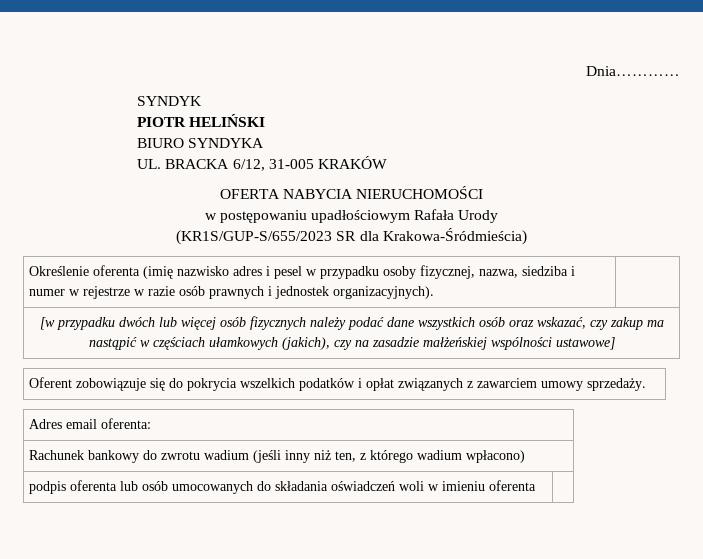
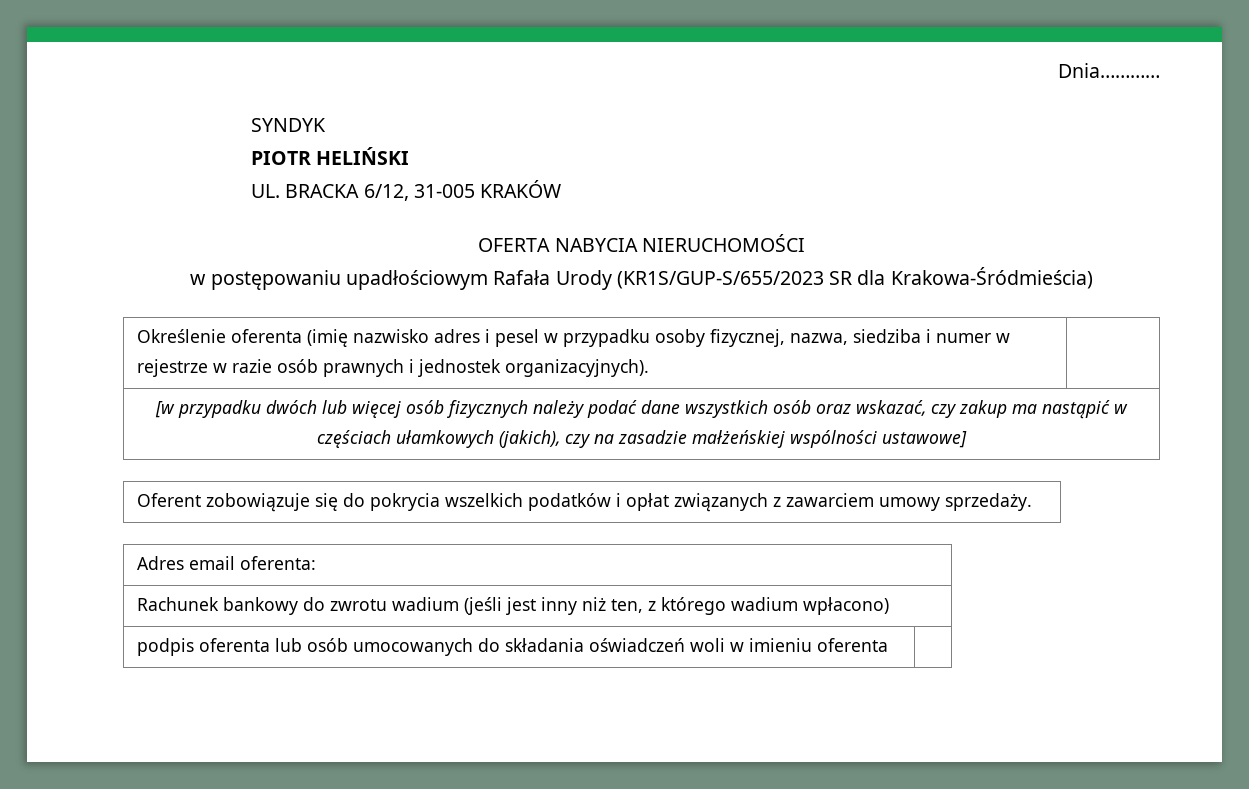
[137,138,265,148] // BIURO SYNDYKA -> (410, 156) none
(499, 216) // -> (612, 280) none
(282, 456) none -> [505,597,536,615] jest

